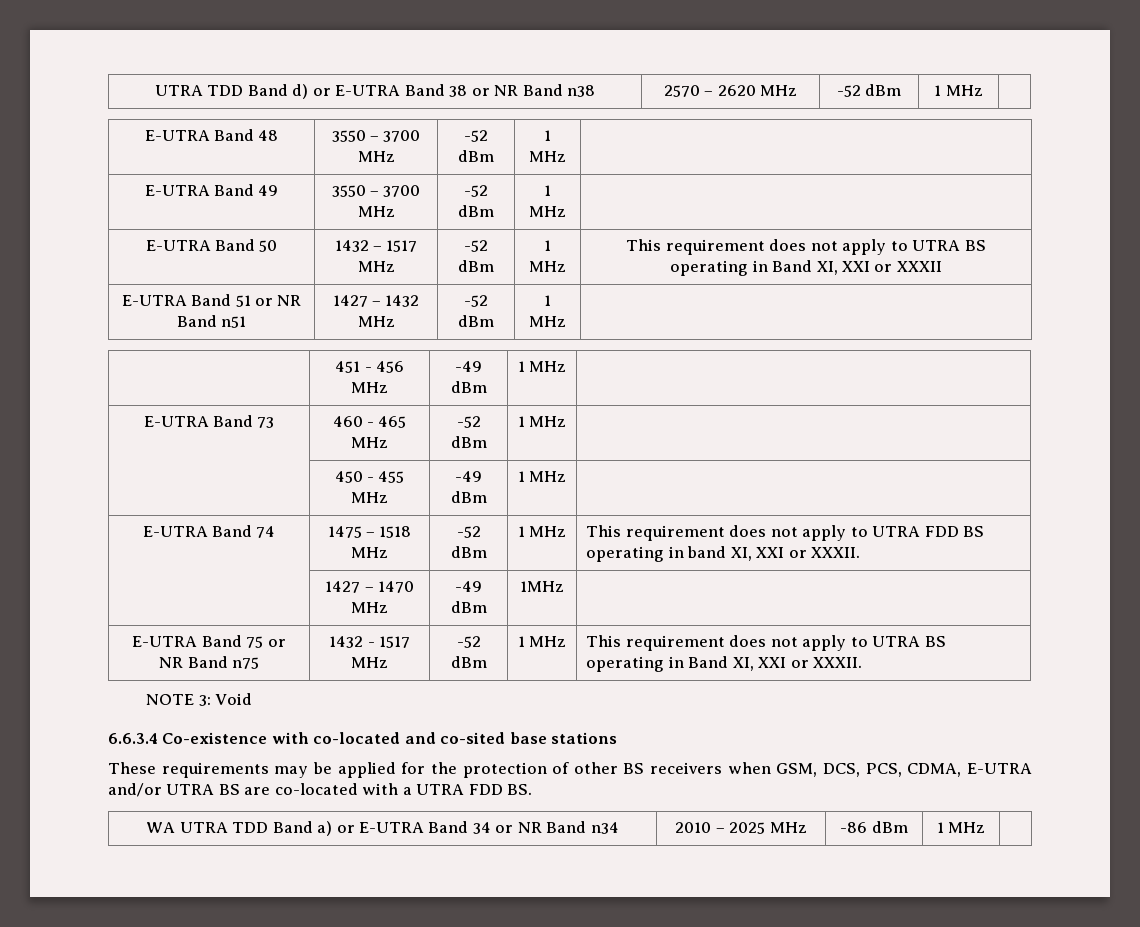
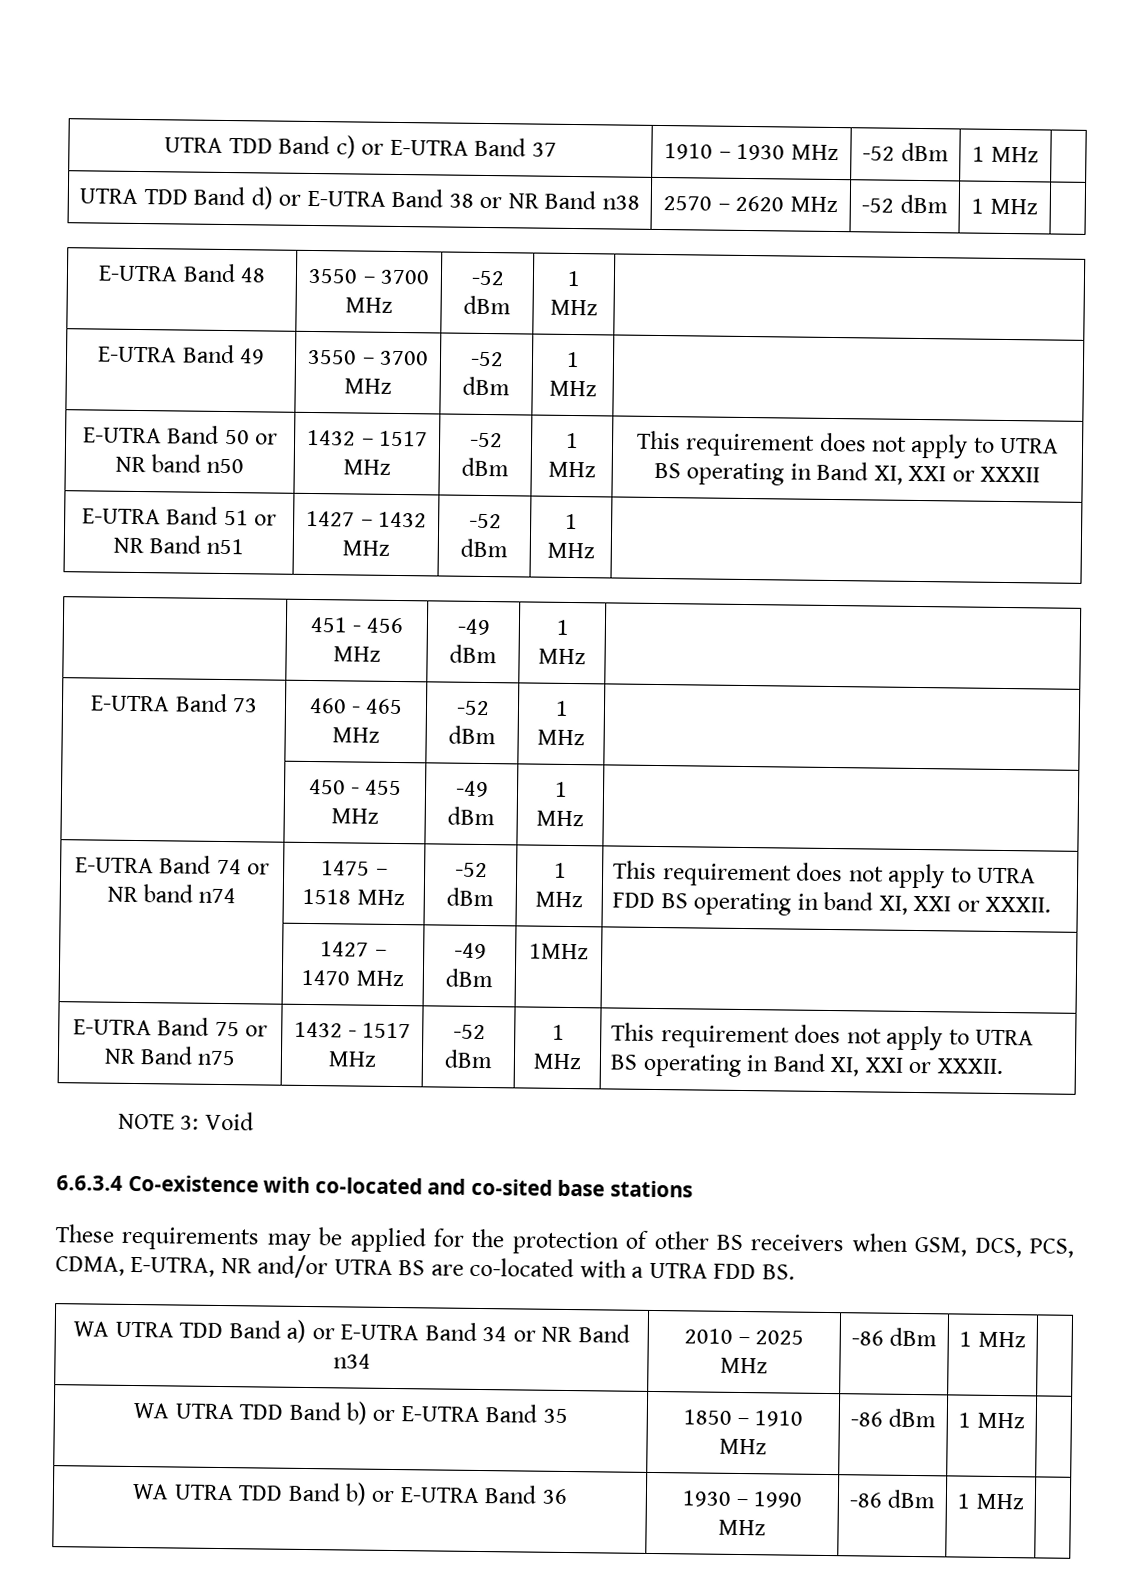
[154,84,288,96] UTRA TDD Band -> [164,135,557,159] [664,143,839,161] [862,142,949,162] [972,146,1039,163] [79,186,246,206] UTRA TDD Band c) or E-UTRA Band 37 | 1910 – 1930 MHz | -52 dBm | 1 MHz | // UTRA TDD Band
(278, 246) none -> [255,433,279,445] [114,454,245,474] or NR band n50
(276, 532) none -> [247,863,271,875] [106,884,237,904] or NR band n74
[966,763,1032,774] E-UTRA -> [130,1256,252,1277] E-UTRA, NR
(986, 827) none -> [133,1401,568,1425] [682,1409,804,1427] [719,1438,767,1455] [849,1408,937,1428] [958,1412,1025,1429] [132,1482,568,1506] [681,1490,803,1508] [718,1519,766,1536] [848,1489,937,1509] [957,1493,1024,1510] // WA UTRA TDD Band b) or E-UTRA Band 35 | 1850 – 1910 MHz | -86 dBm | 1 MHz | // WA UTRA TDD Band b) or E-UTRA Band 36 | 1930 – 1990 MHz | -86 dBm | 1 MHz |

